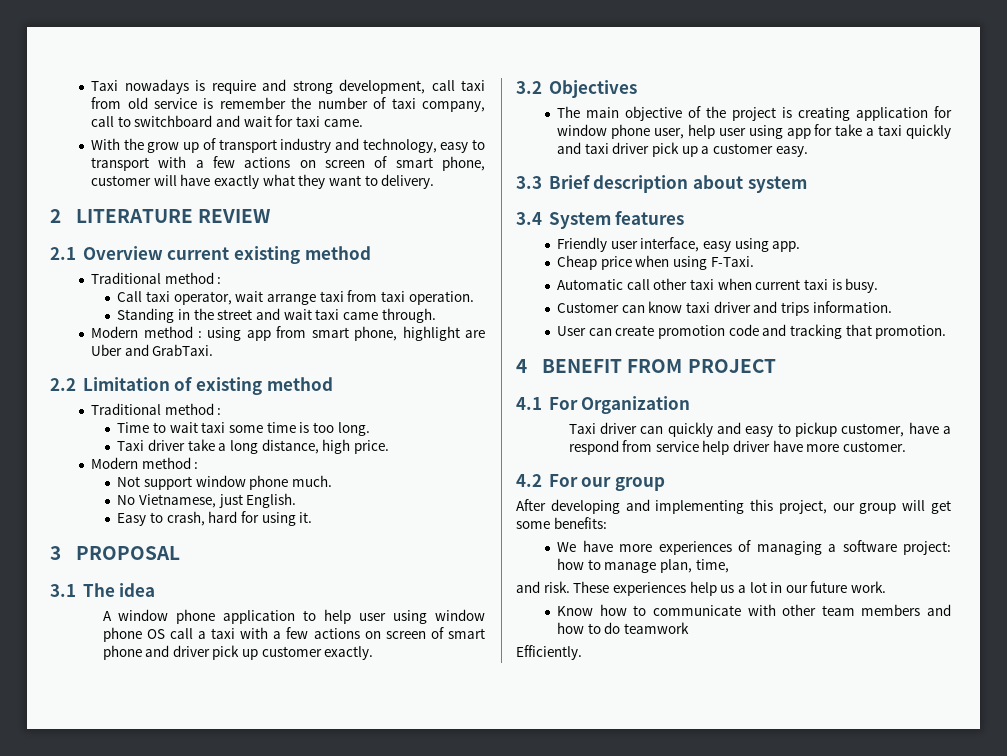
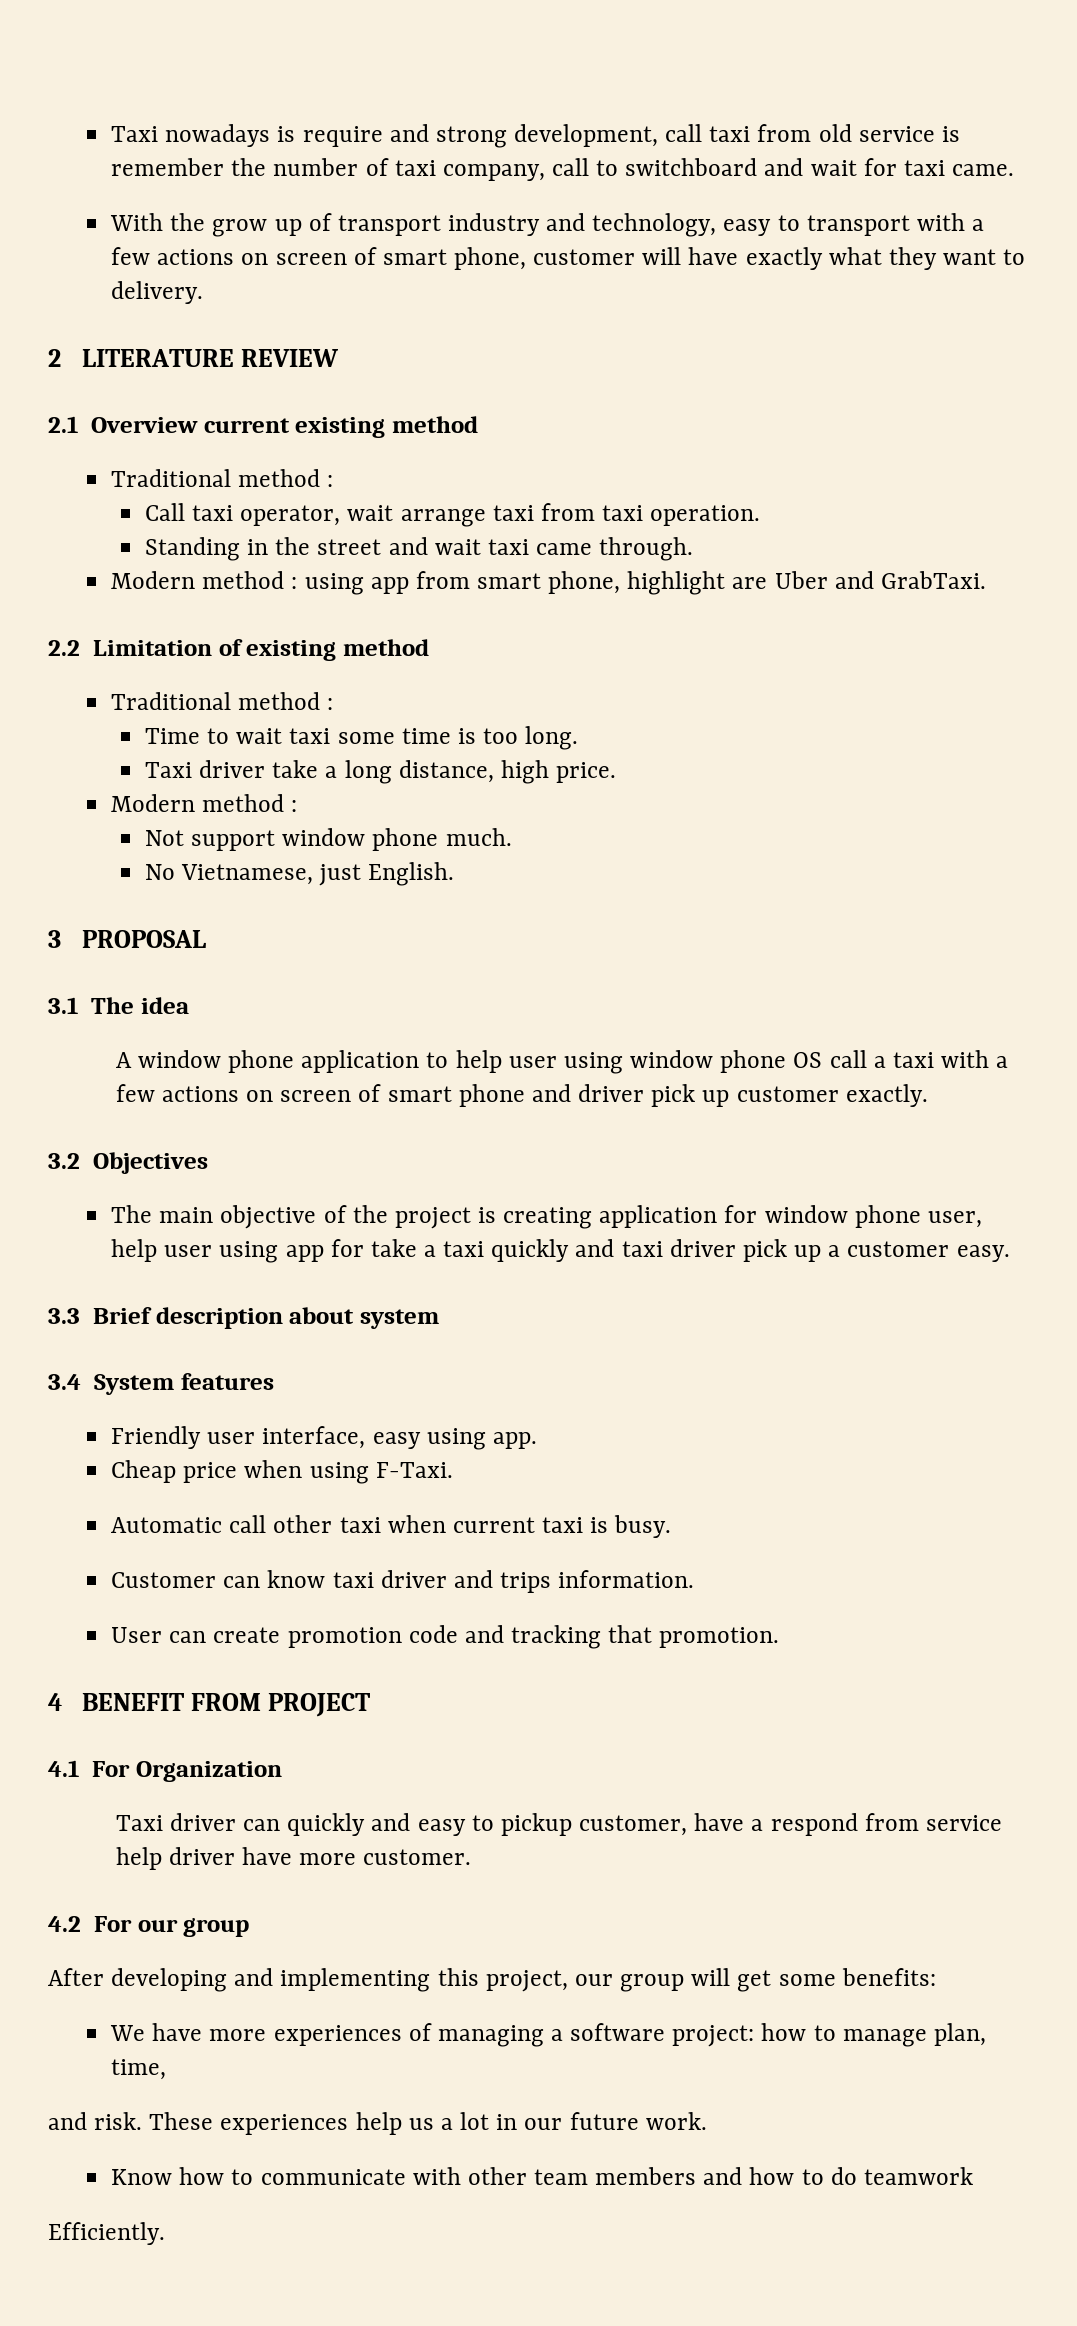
[117,511,313,526] // Easy to crash, hard for using it. -> (455, 874) none

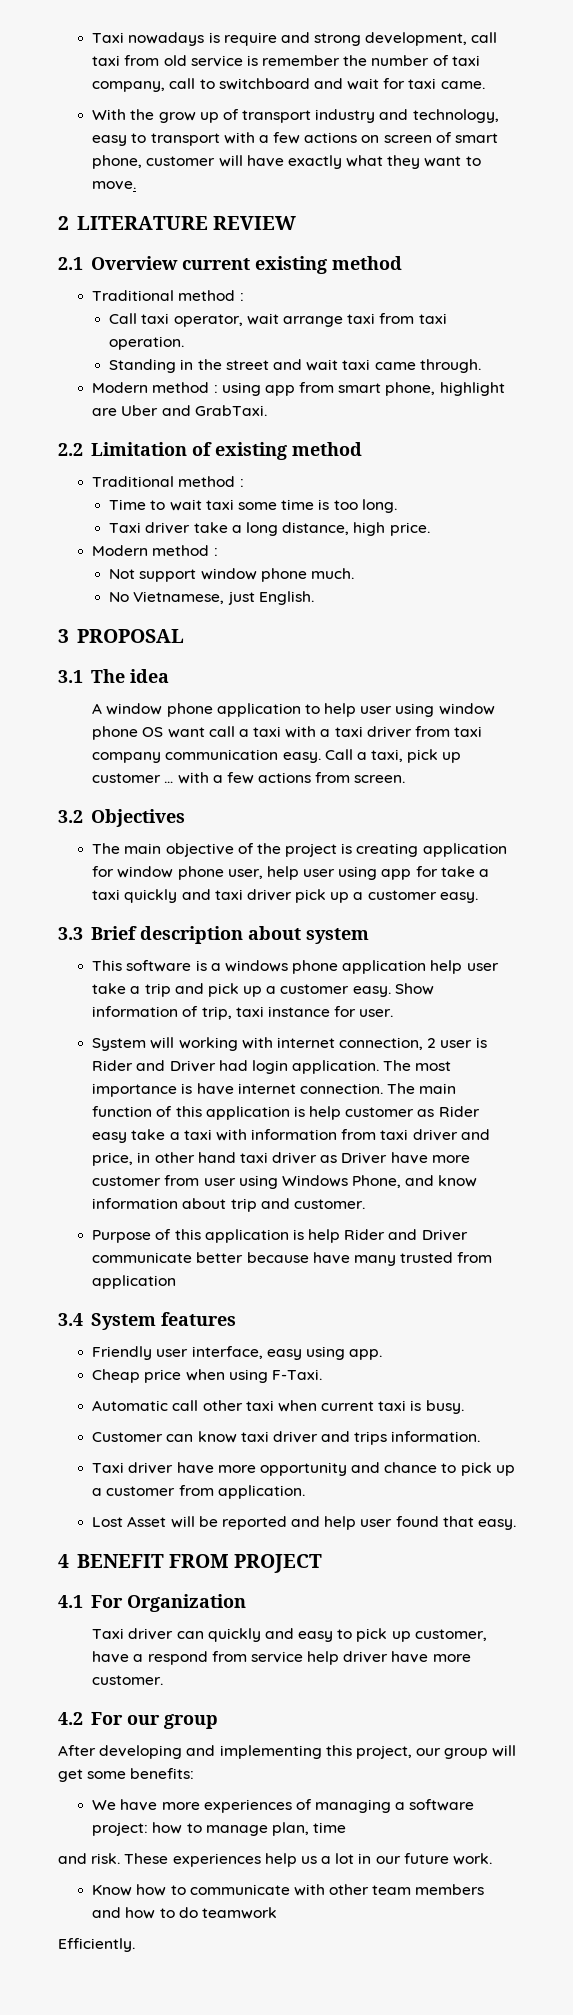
[111,281,204,304] delivery. -> [92,181,137,190] move.
(823, 1060) none -> [167,727,205,738] want
[115,1084,928,1107] few actions on screen of smart phone and driver pick up customer exactly. -> [334,726,483,738] [92,749,462,763] [92,772,406,784] taxi driver from taxi company communication easy. Call a taxi, pick up customer … with a few actions from screen.
(440, 1319) none -> [92,960,499,974] [92,983,434,997] [92,1006,394,1020] [92,1037,487,1051] [92,1060,452,1074] [92,1083,457,1097] [92,1106,480,1120] [92,1129,490,1143] [92,1152,470,1166] [92,1175,478,1189] [92,1198,365,1212] [92,1229,468,1243] [92,1252,493,1266] [92,1275,177,1289] // This software is a windows phone application help user take a trip and pick up a customer easy. Show information of trip, taxi instance for user. // System will working with internet connection, 2 user is Rider and Driver had login application. The most importance is have internet connection. The main function of this application is help customer as Rider easy take a taxi with information from taxi driver and price, in other hand taxi driver as Driver have more customer from user using Windows Phone, and know information about trip and customer. // Purpose of this application is help Rider and Driver communicate better because have many trusted from application
[111,1625,780,1649] User can create promotion code and tracking that promotion. -> [92,1462,515,1476] [92,1485,305,1499] [92,1516,516,1530] Taxi driver have more opportunity and chance to pick up a customer from application. // Lost Asset will be reported and help user found that easy.
[500,1813,572,1836] pickup -> [356,1628,411,1642] pick up
[111,2059,167,2080] time, -> [313,1822,347,1833] time

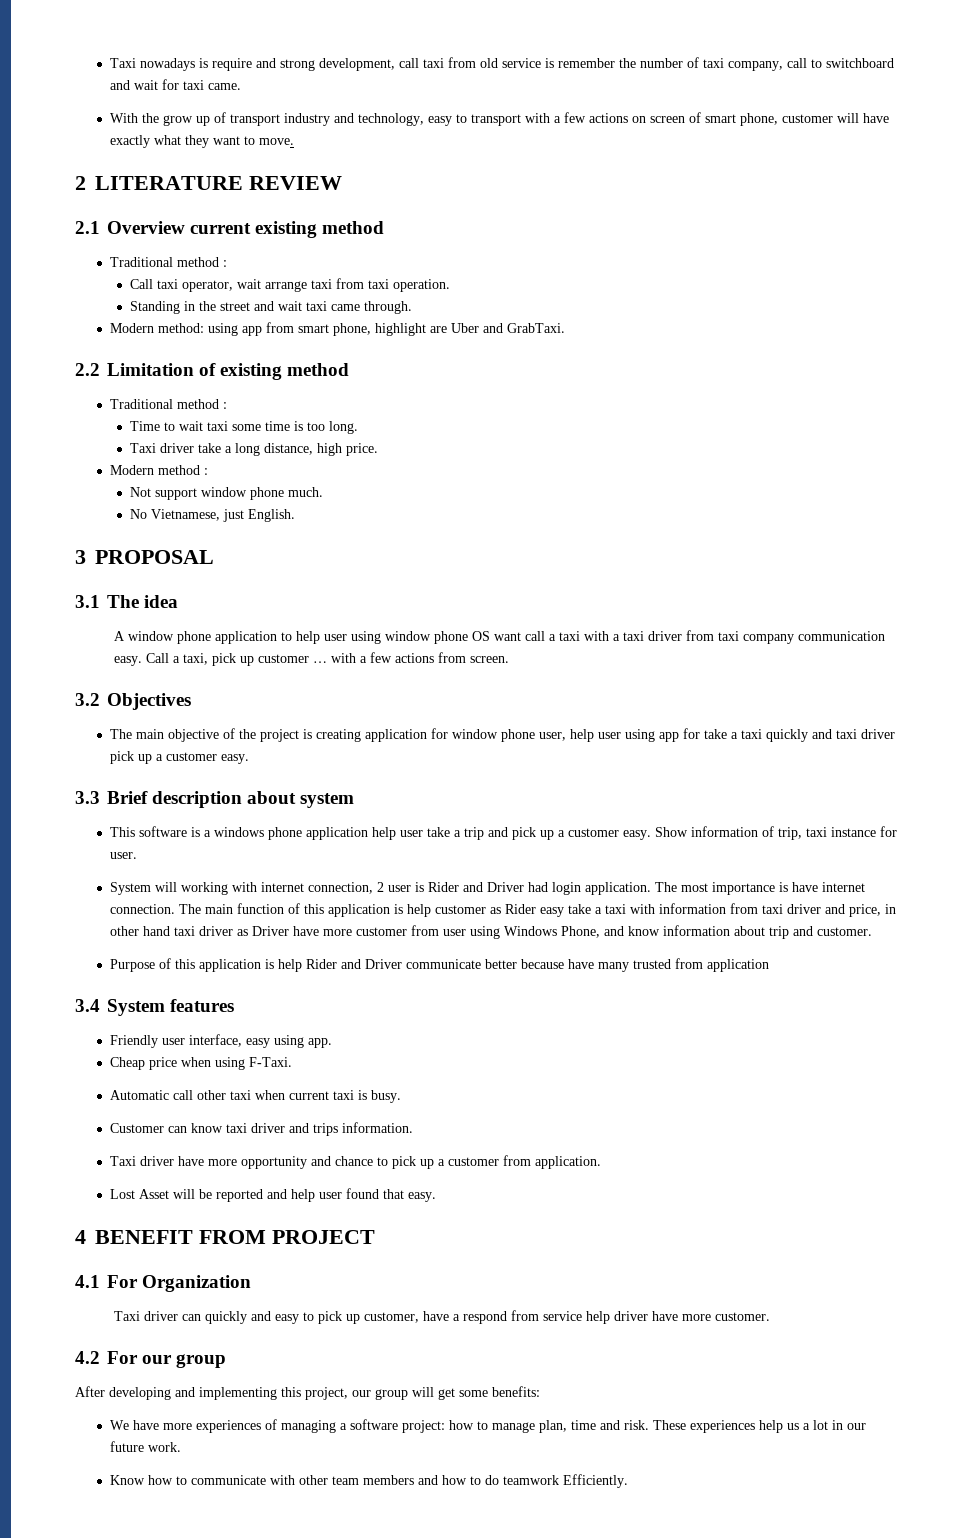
[152,382,218,393] method : -> [158,323,205,333] method:
(347, 1827) // -> (597, 1425) none
(277, 1913) // -> (560, 1480) none

